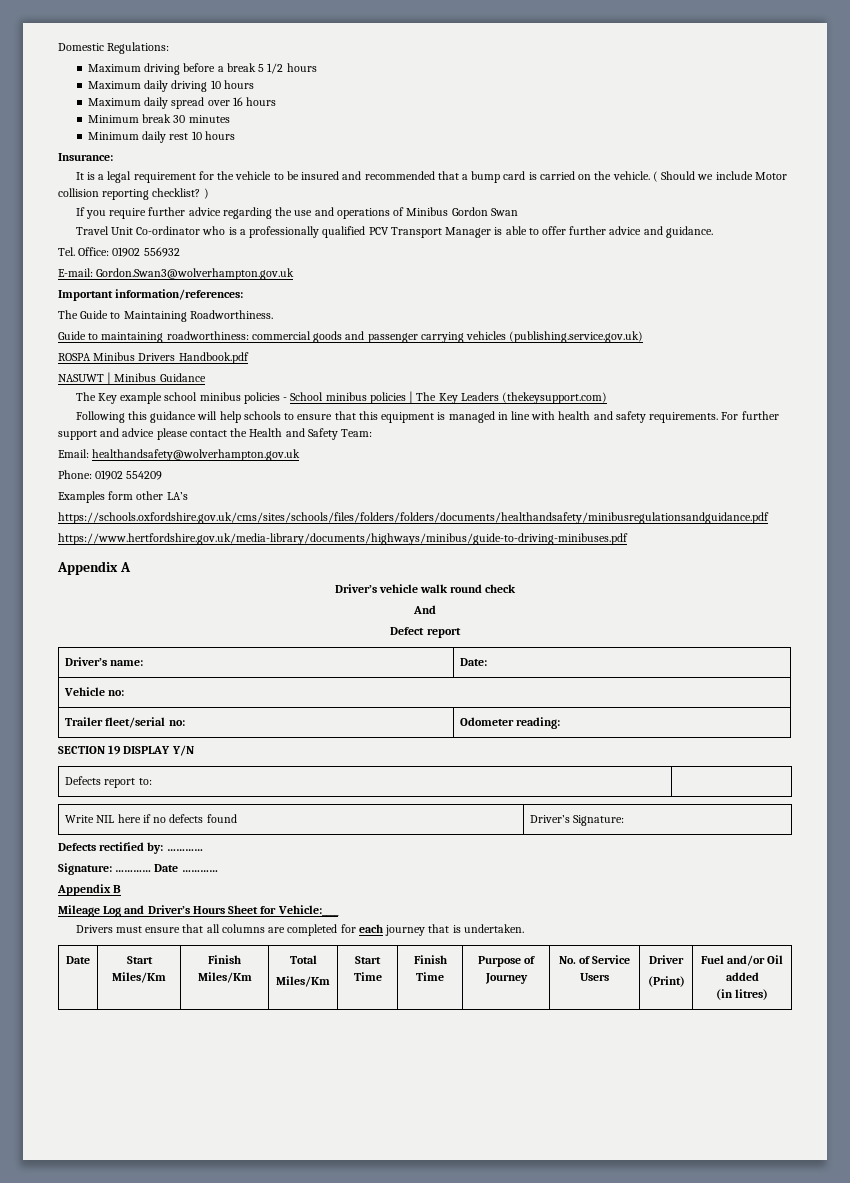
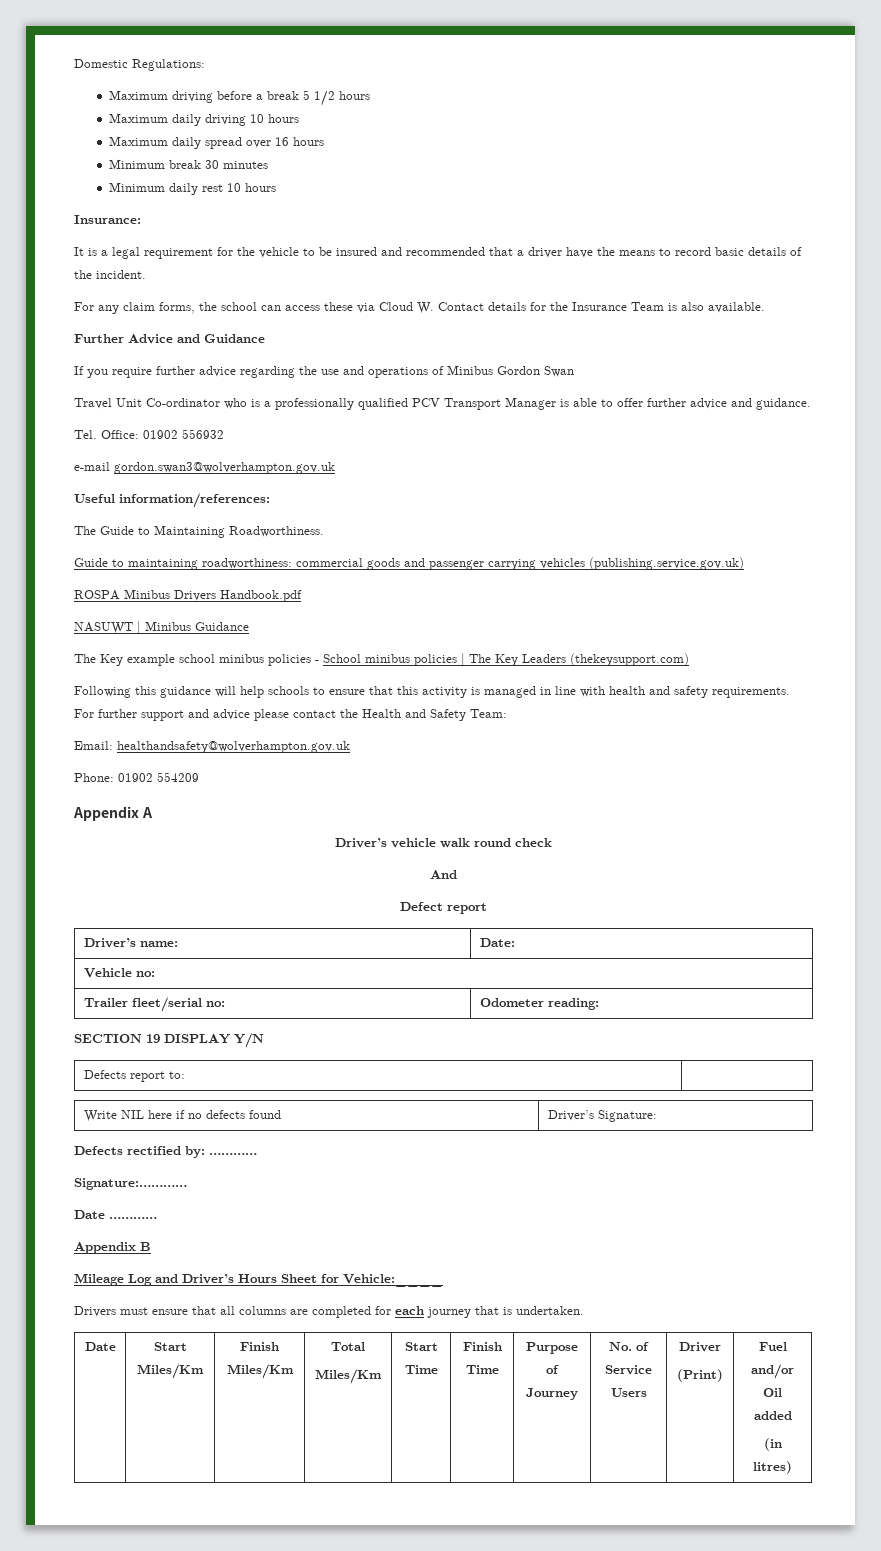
[471,171,787,183] [58,188,209,200] bump card is carried on the vehicle. ( Should we include Motor collision reporting checklist? ) -> [528,247,802,258] [74,270,146,279] [74,302,765,314] [74,334,265,344] driver have the means to record basic details of the incident. // For any claim forms, the school can access these via Cloud W. Contact details for the Insurance Team is also available. // Further Advice and Guidance
[58,268,295,280] [58,290,113,301] E-mail: Gordon.Swan3@wolverhampton.gov.uk // Important -> [74,462,335,474] [74,494,115,503] e-mail gordon.swan3@wolverhampton.gov.uk // Useful
[381,412,435,423] equipment -> [422,687,467,698] activity
[58,491,188,503] [58,512,769,524] [58,533,628,545] // Examples form other LA’s // https://schools.oxfordshire.gov.uk/cms/sites/schools/files/folders/folders/documents/healthandsafety/minibusregulationsandguidance.pdf // https://www.hertfordshire.gov.uk/media-library/documents/highways/minibus/guide-to-driving-minibuses.pdf -> (199, 777) none
[58,863,152,875] Signature: ………… -> [74,1178,187,1190] Signature:………… //

